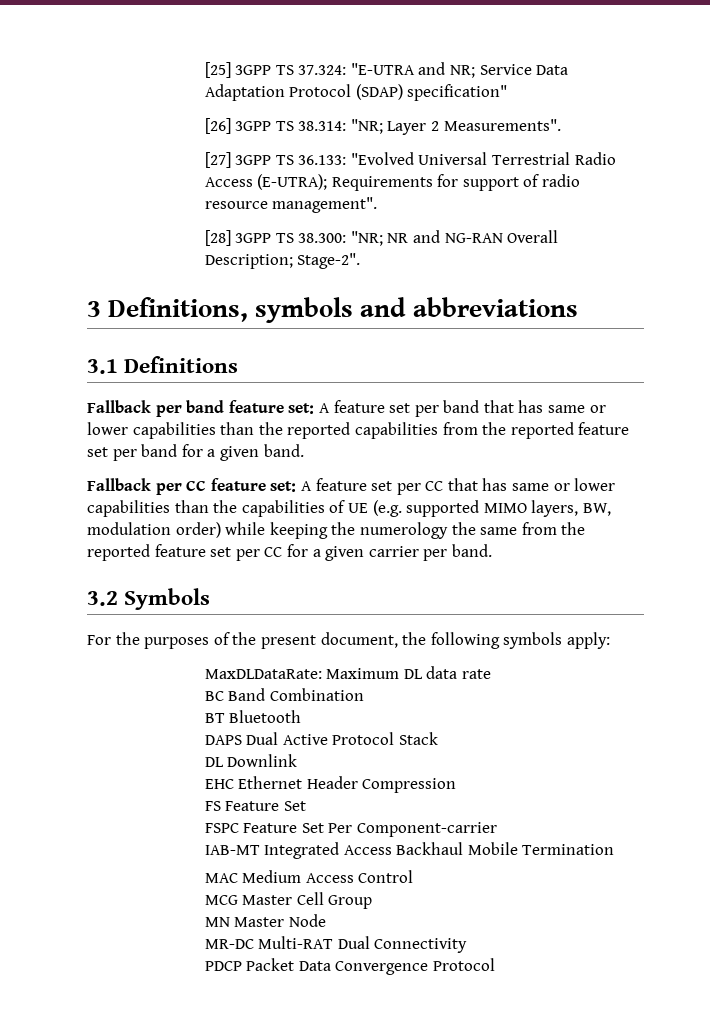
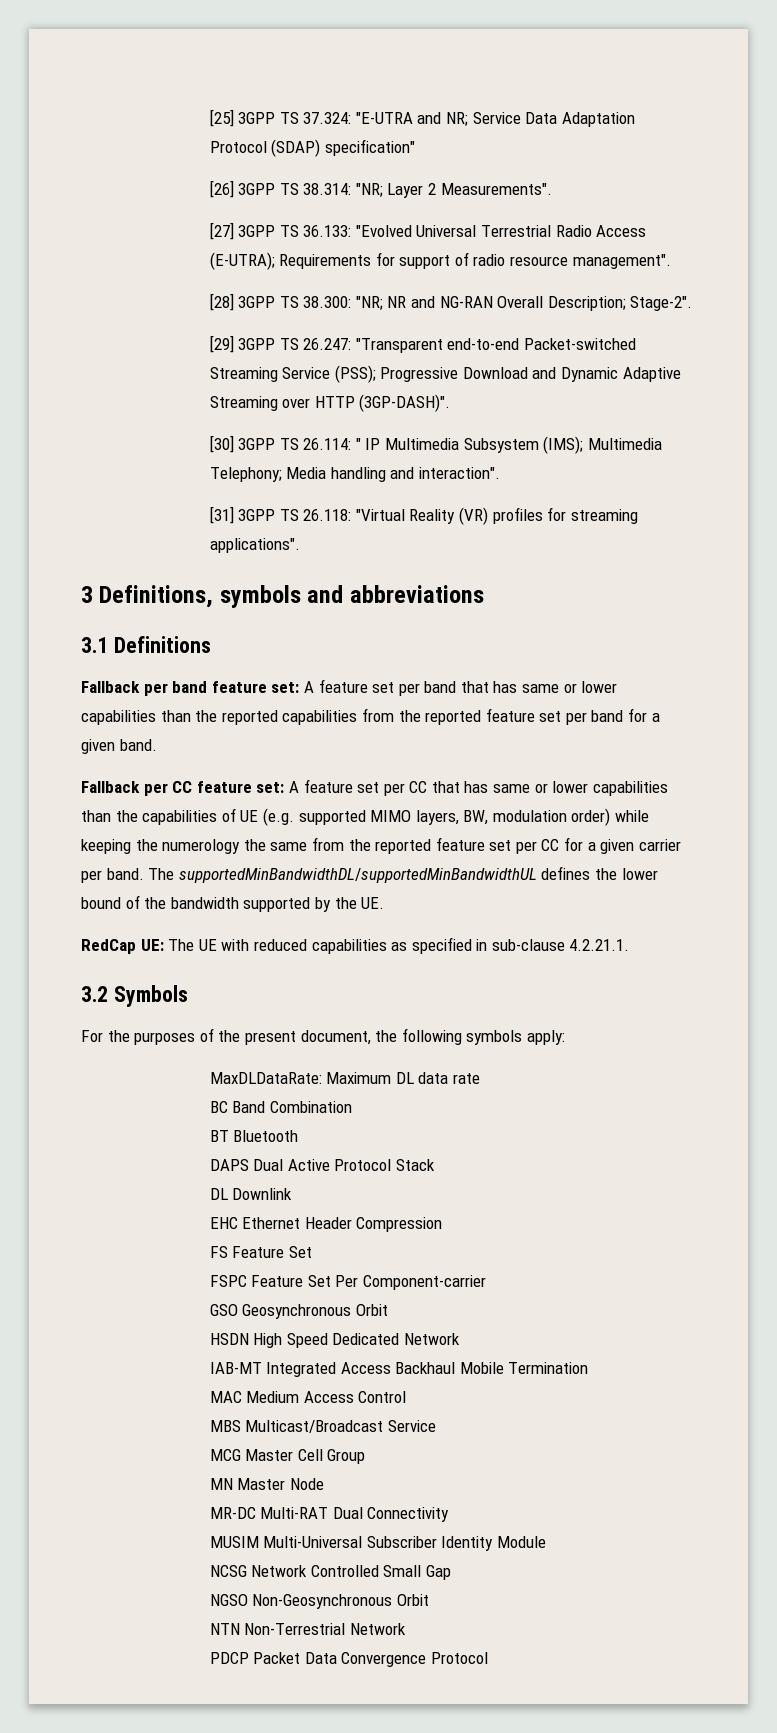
(361, 261) none -> [209,335,637,353] [209,365,681,383] [209,394,451,412] [209,435,662,454] [209,467,500,482] [209,506,638,525] [209,538,300,553] // [29] 3GPP TS 26.247: "Transparent end-to-end Packet-switched Streaming Service (PSS); Progressive Download and Dynamic Adaptive Streaming over HTTP (3GP-DASH)". // [30] 3GPP TS 26.114: " IP Multimedia Subsystem (IMS); Multimedia Telephony; Media handling and interaction". // [31] 3GPP TS 26.118: "Virtual Reality (VR) profiles for streaming applications".
(492, 550) none -> [148,866,658,883] [81,895,385,912] [81,937,630,954] The supportedMinBandwidthDL/supportedMinBandwidthUL defines the lower bound of the bandwidth supported by the UE. // RedCap UE: The UE with reduced capabilities as specified in sub-clause 4.2.21.1.
(497, 829) none -> [209,1304,388,1319] [209,1333,460,1348] // GSO Geosynchronous Orbit // HSDN High Speed Dedicated Network
(414, 876) none -> [209,1420,436,1433] // MBS Multicast/Broadcast Service
(468, 945) none -> [209,1536,546,1551] [209,1565,451,1580] [209,1594,429,1609] [209,1623,406,1635] // MUSIM Multi-Universal Subscriber Identity Module // NCSG Network Controlled Small Gap // NGSO Non-Geosynchronous Orbit // NTN Non-Terrestrial Network

